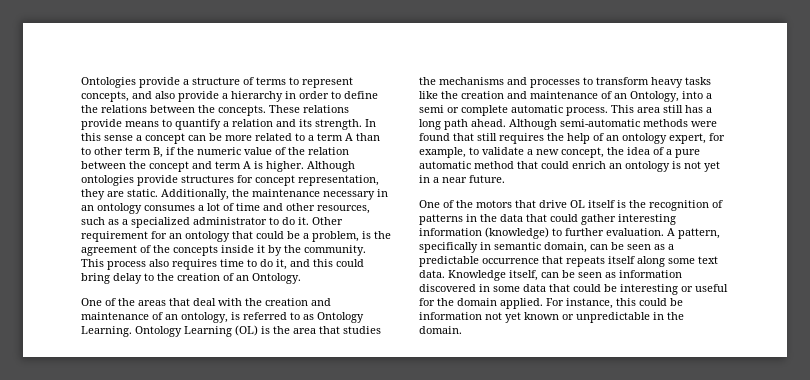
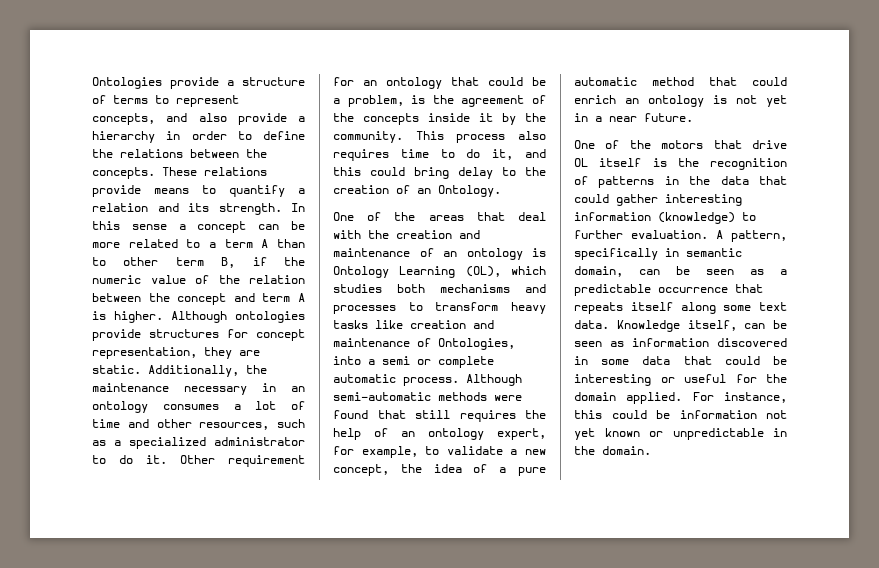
[181,312,364,323] [81,325,381,337] [419,77,436,85] ontology, is referred to as Ontology Learning. Ontology Learning (OL) is the area that studies the -> [466,248,546,260] [333,266,546,278] [333,284,425,293] ontology is Ontology Learning (OL), which studies both
[441,91,679,102] the creation and maintenance of an Ontology, -> [410,320,494,329] [333,338,515,350] creation and maintenance of Ontologies,
[611,105,712,113] [419,119,506,130] This area still has a long path ahead. -> (459, 381) none

